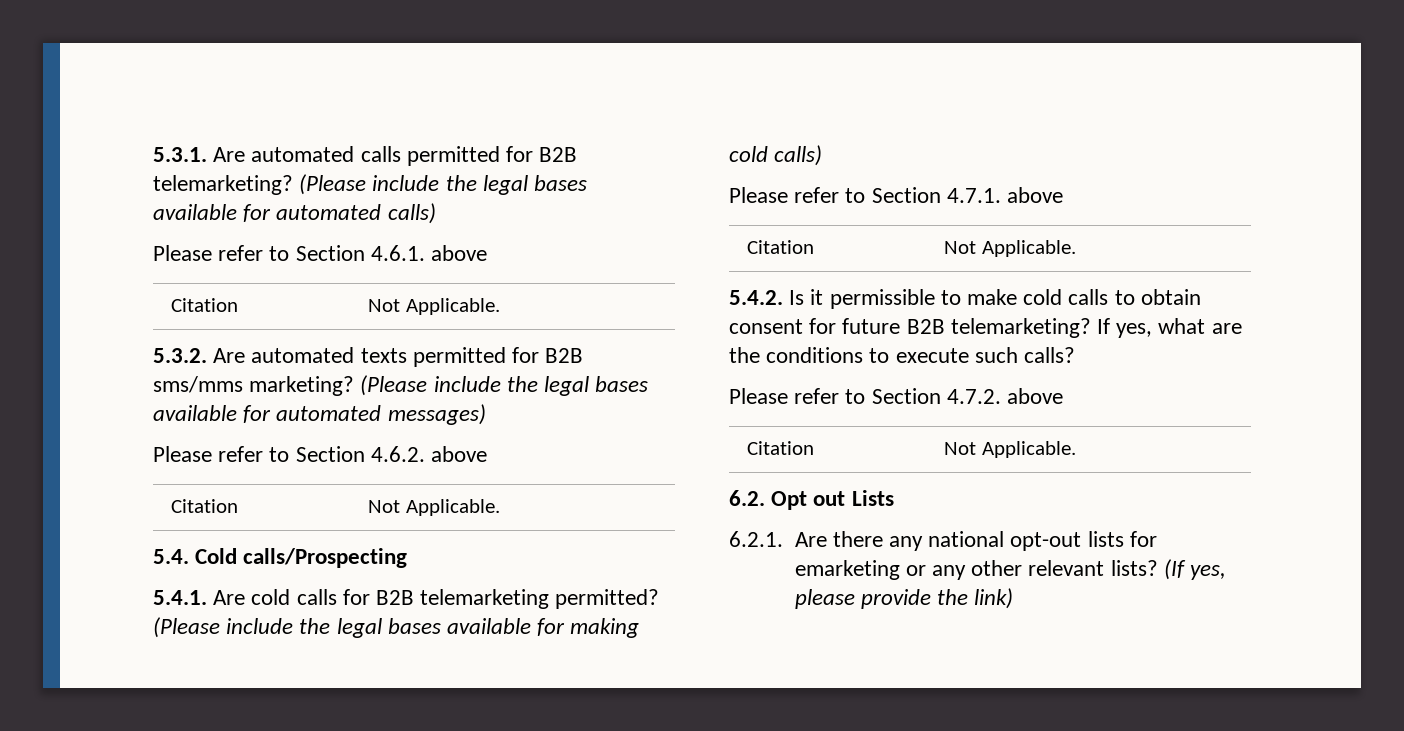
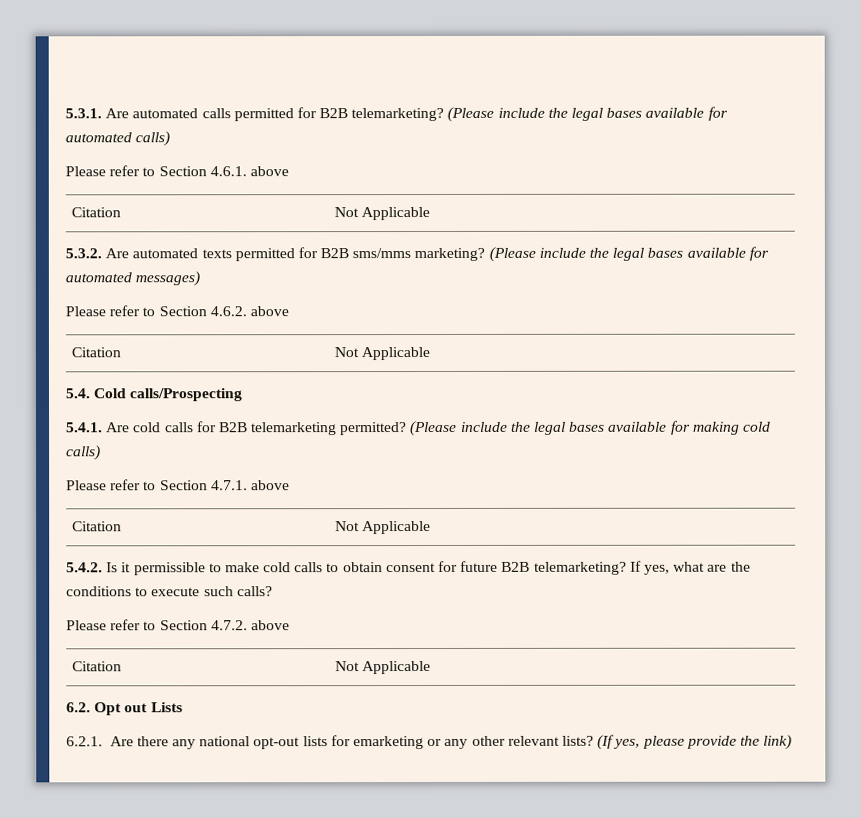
[405,298,500,315] Applicable. -> [361,206,431,221] Applicable
[405,499,500,516] Applicable. -> [361,346,431,361] Applicable
[981,240,1076,257] Applicable. -> [362,520,432,535] Applicable
[981,441,1076,458] Applicable. -> [362,660,432,675] Applicable

